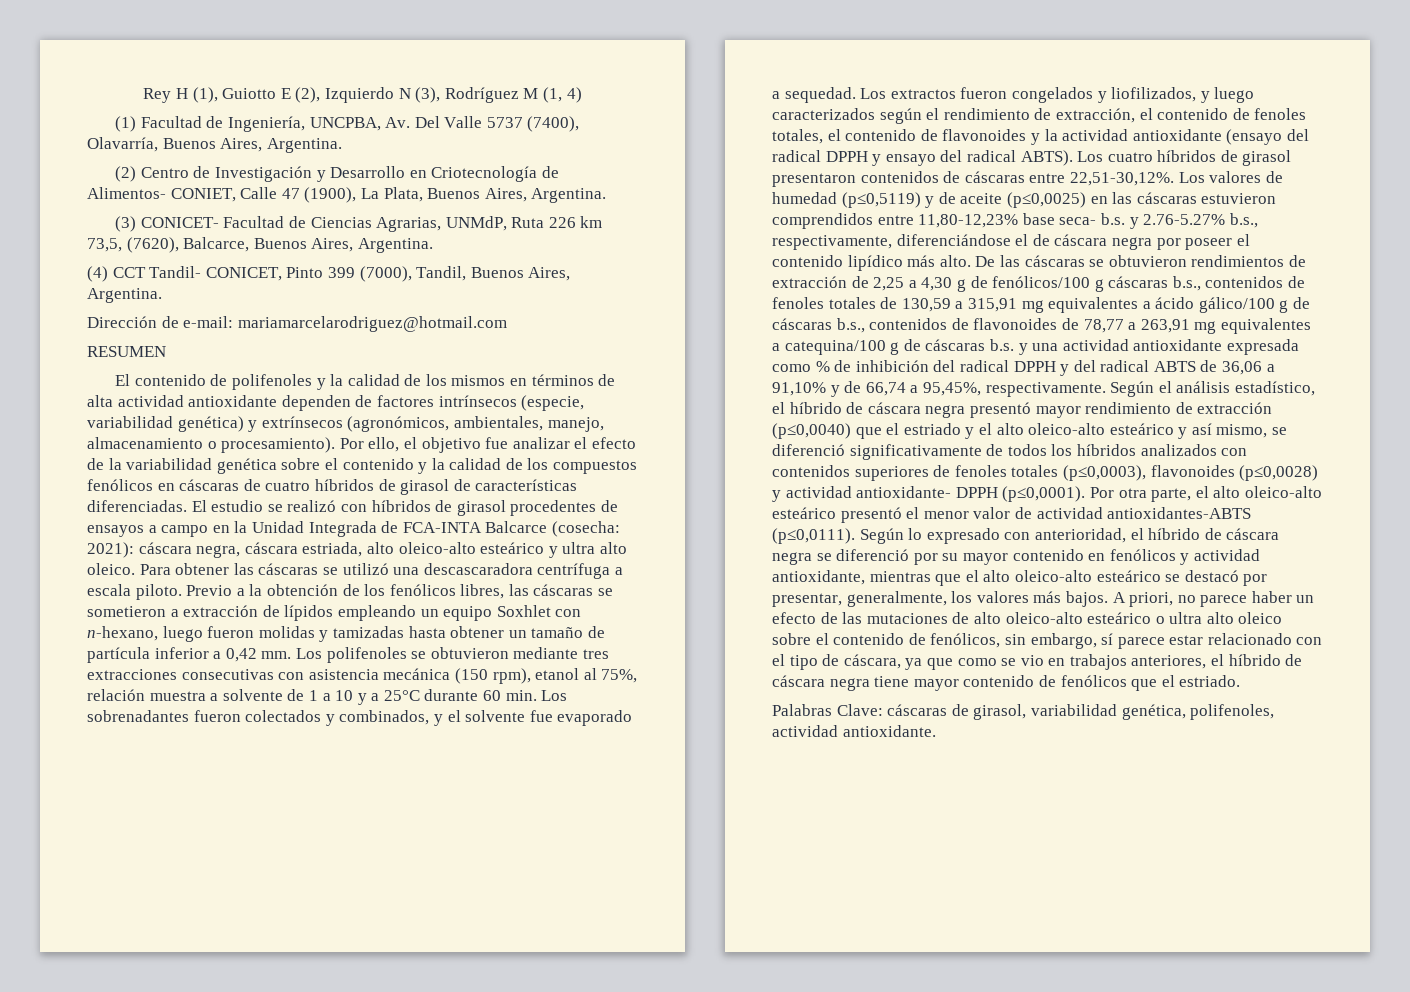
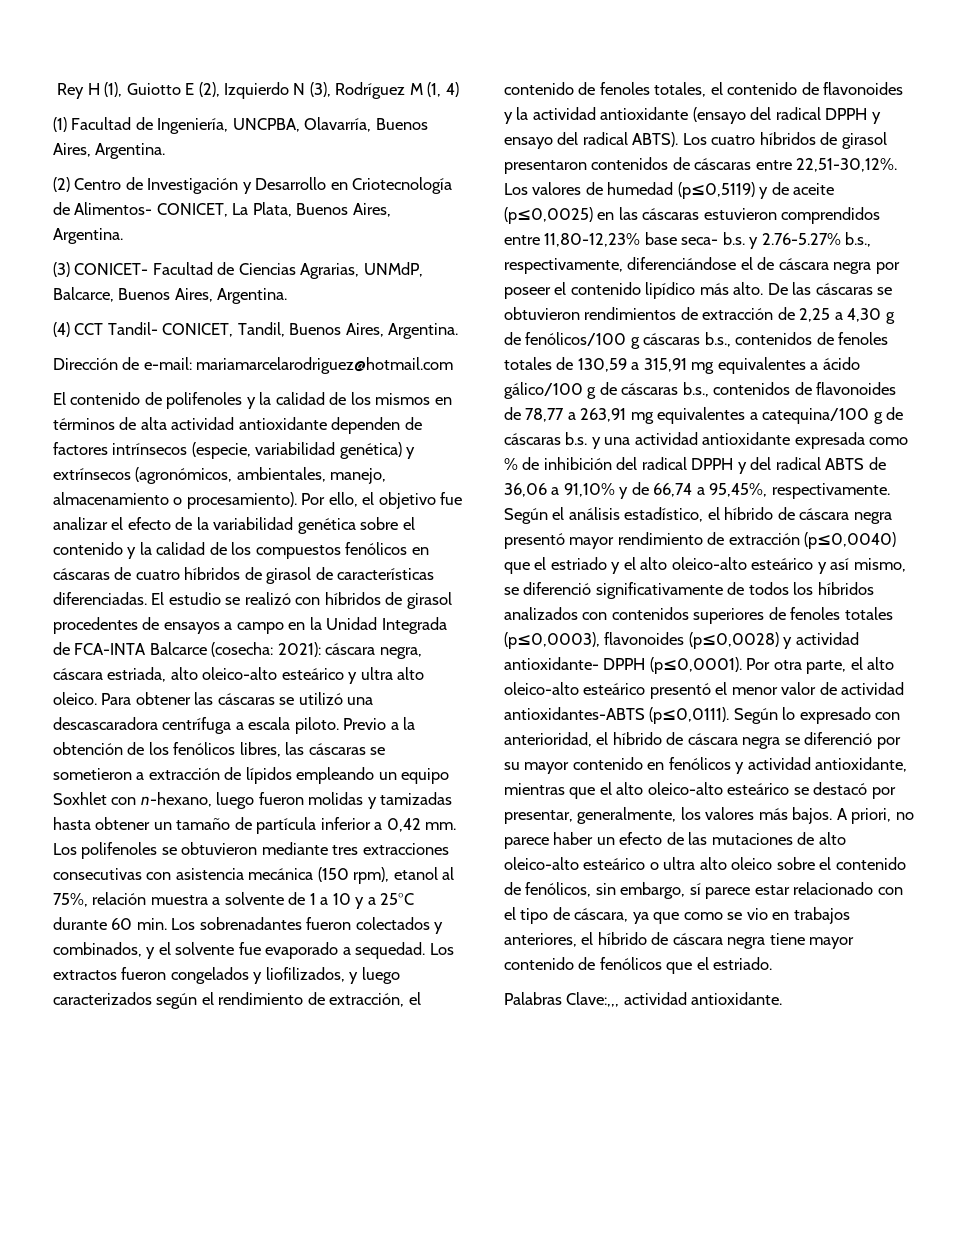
[385,116,580,132] Av. Del Valle 5737 (7400), -> (300, 125) none
[170,187,357,203] CONIET, Calle 47 (1900), -> [156,203,228,217] CONICET,
[511,216,603,228] [87,237,179,253] Ruta 226 km 73,5, (7620), -> (423, 269) none
[286,266,412,282] Pinto 399 (7000), -> (234, 330) none
[87,346,166,357] // RESUMEN -> (454, 365) none
[836,704,1275,720] Clave: cáscaras de girasol, variabilidad genética, polifenoles, -> [566,992,620,1007] Clave:,,,

